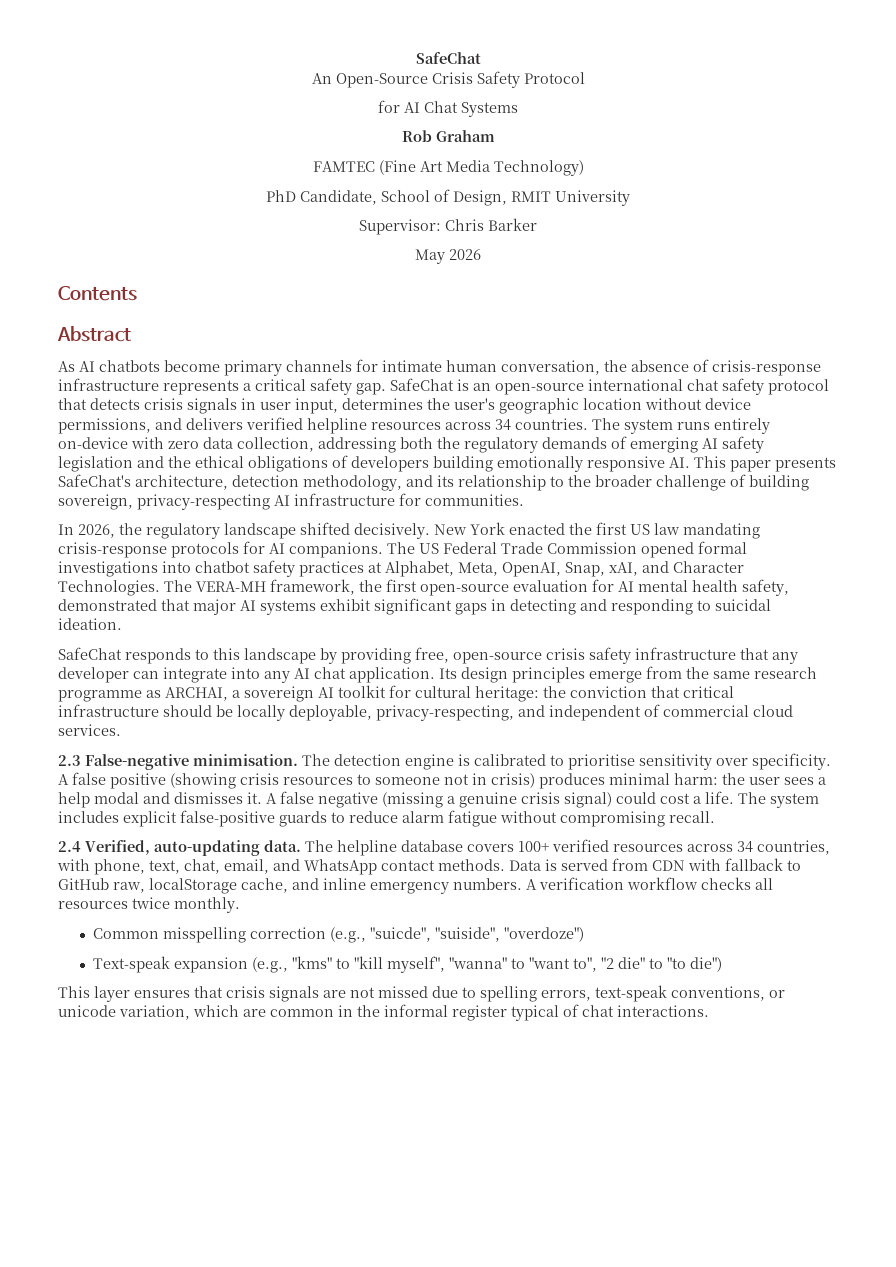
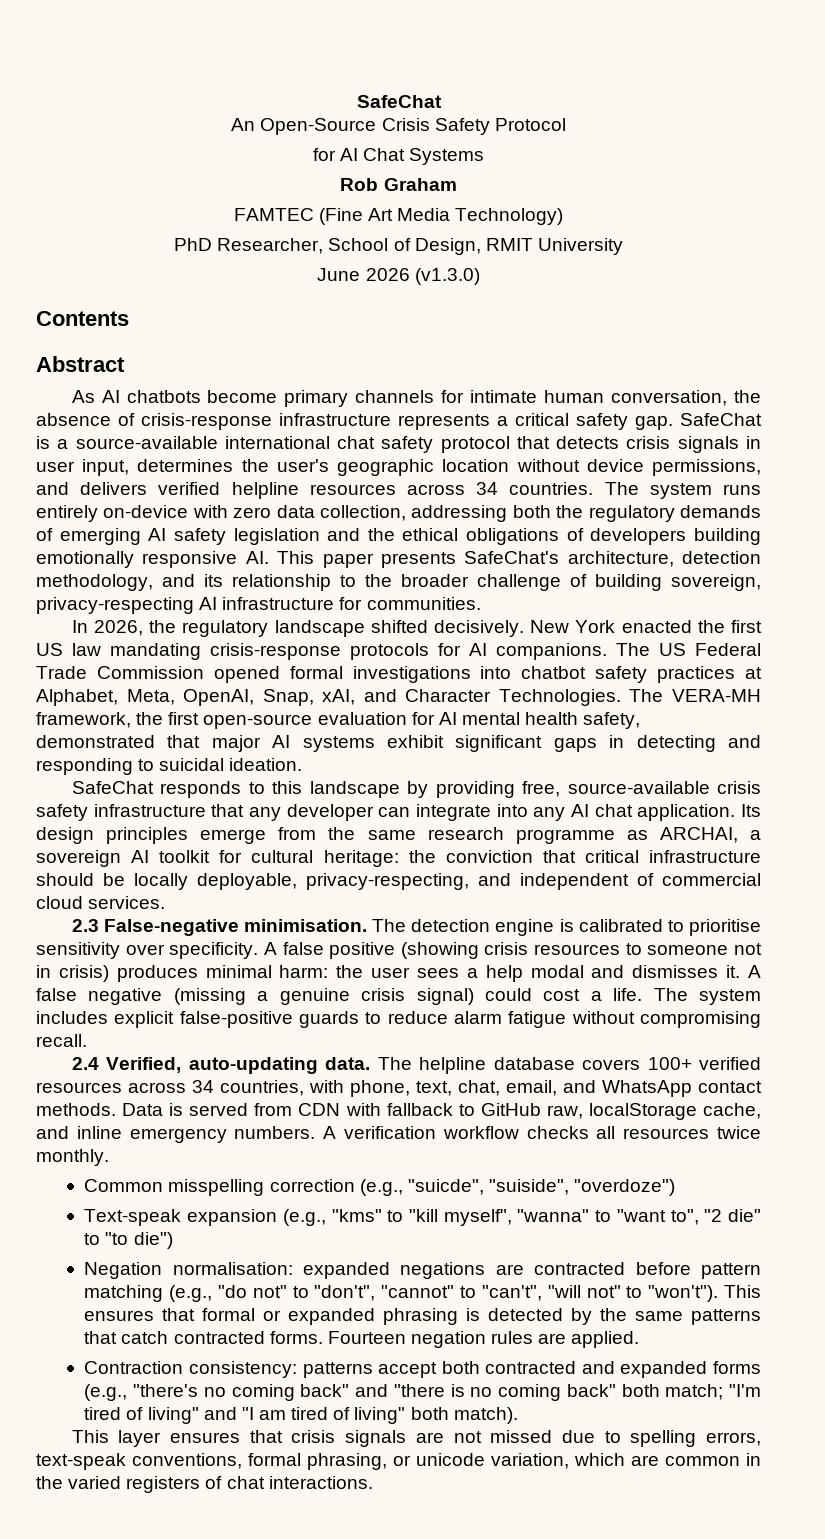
[300,190,377,205] Candidate, -> [217,238,324,254] Researcher,
[359,218,537,235] [415,249,445,264] Supervisor: Chris Barker // May -> [317,268,361,281] June
(481, 254) none -> [414,268,480,285] (v1.3.0)
[473,383,584,395] an open-source -> [57,436,218,449] a source-available
[453,652,542,664] open-source -> [567,781,710,794] source-available
(722, 964) none -> [84,1262,762,1279] [84,1285,761,1302] [84,1308,762,1325] [84,1331,640,1348] [84,1361,761,1378] [84,1384,762,1401] [84,1407,518,1424] // Negation normalisation: expanded negations are contracted before pattern matching (e.g., "do not" to "don't", "cannot" to "can't", "will not" to "won't"). This ensures that formal or expanded phrasing is detected by the same patterns that catch contracted forms. Fourteen negation rules are applied. // Contraction consistency: patterns accept both contracted and expanded forms (e.g., "there's no coming back" and "there is no coming back" both match; "I'm tired of living" and "I am tired of living" both match).
(765, 993) none -> [248,1453,387,1470] formal phrasing,
[384,1004,559,1021] informal register typical -> [68,1476,201,1493] varied registers

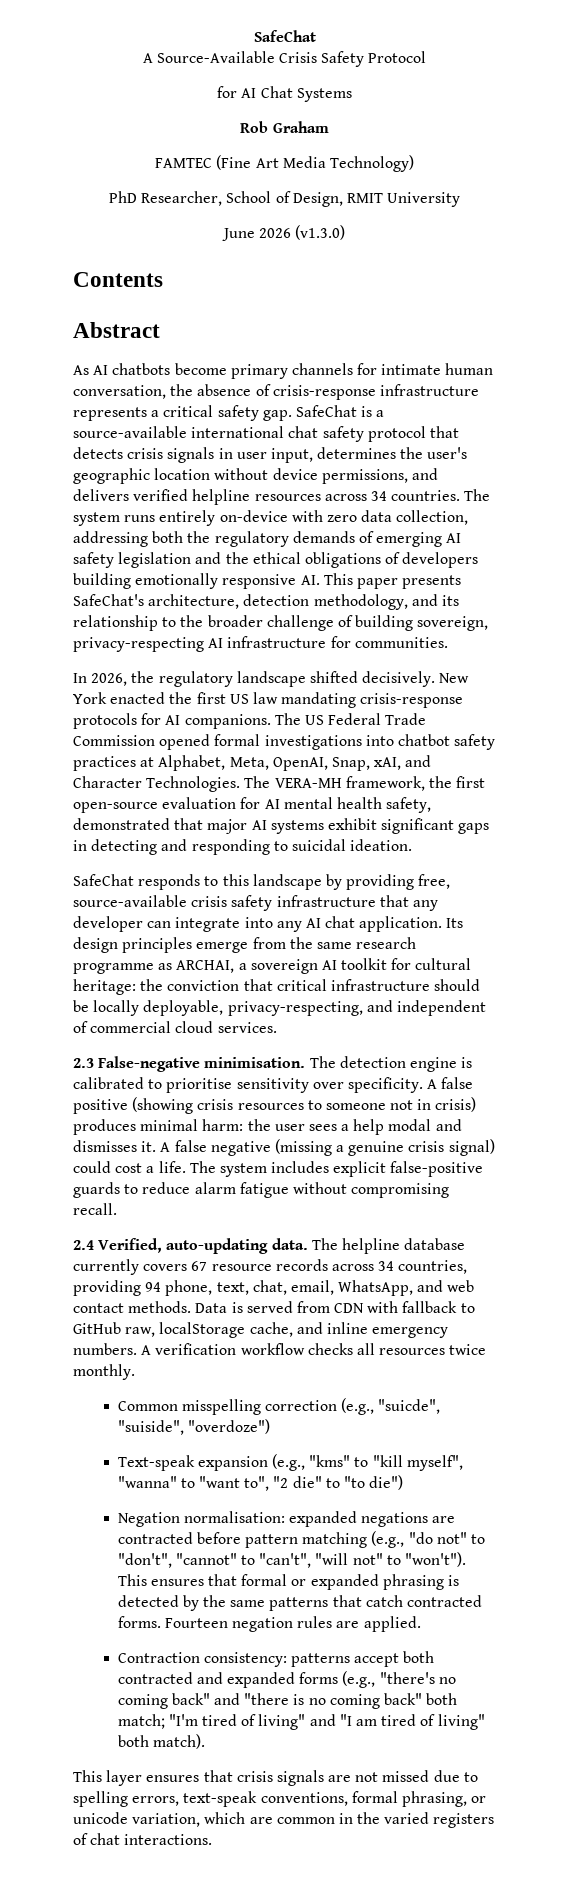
[231,118,377,135] An Open-Source -> [142,51,275,63] A Source-Available
[582,1057,762,1070] [36,1082,122,1093] covers 100+ verified resources -> [73,1259,328,1275] currently covers 67 resource records
[309,1080,344,1093] with -> [73,1280,162,1296] providing 94
[563,1080,692,1097] and WhatsApp -> [338,1280,475,1296] WhatsApp, and web

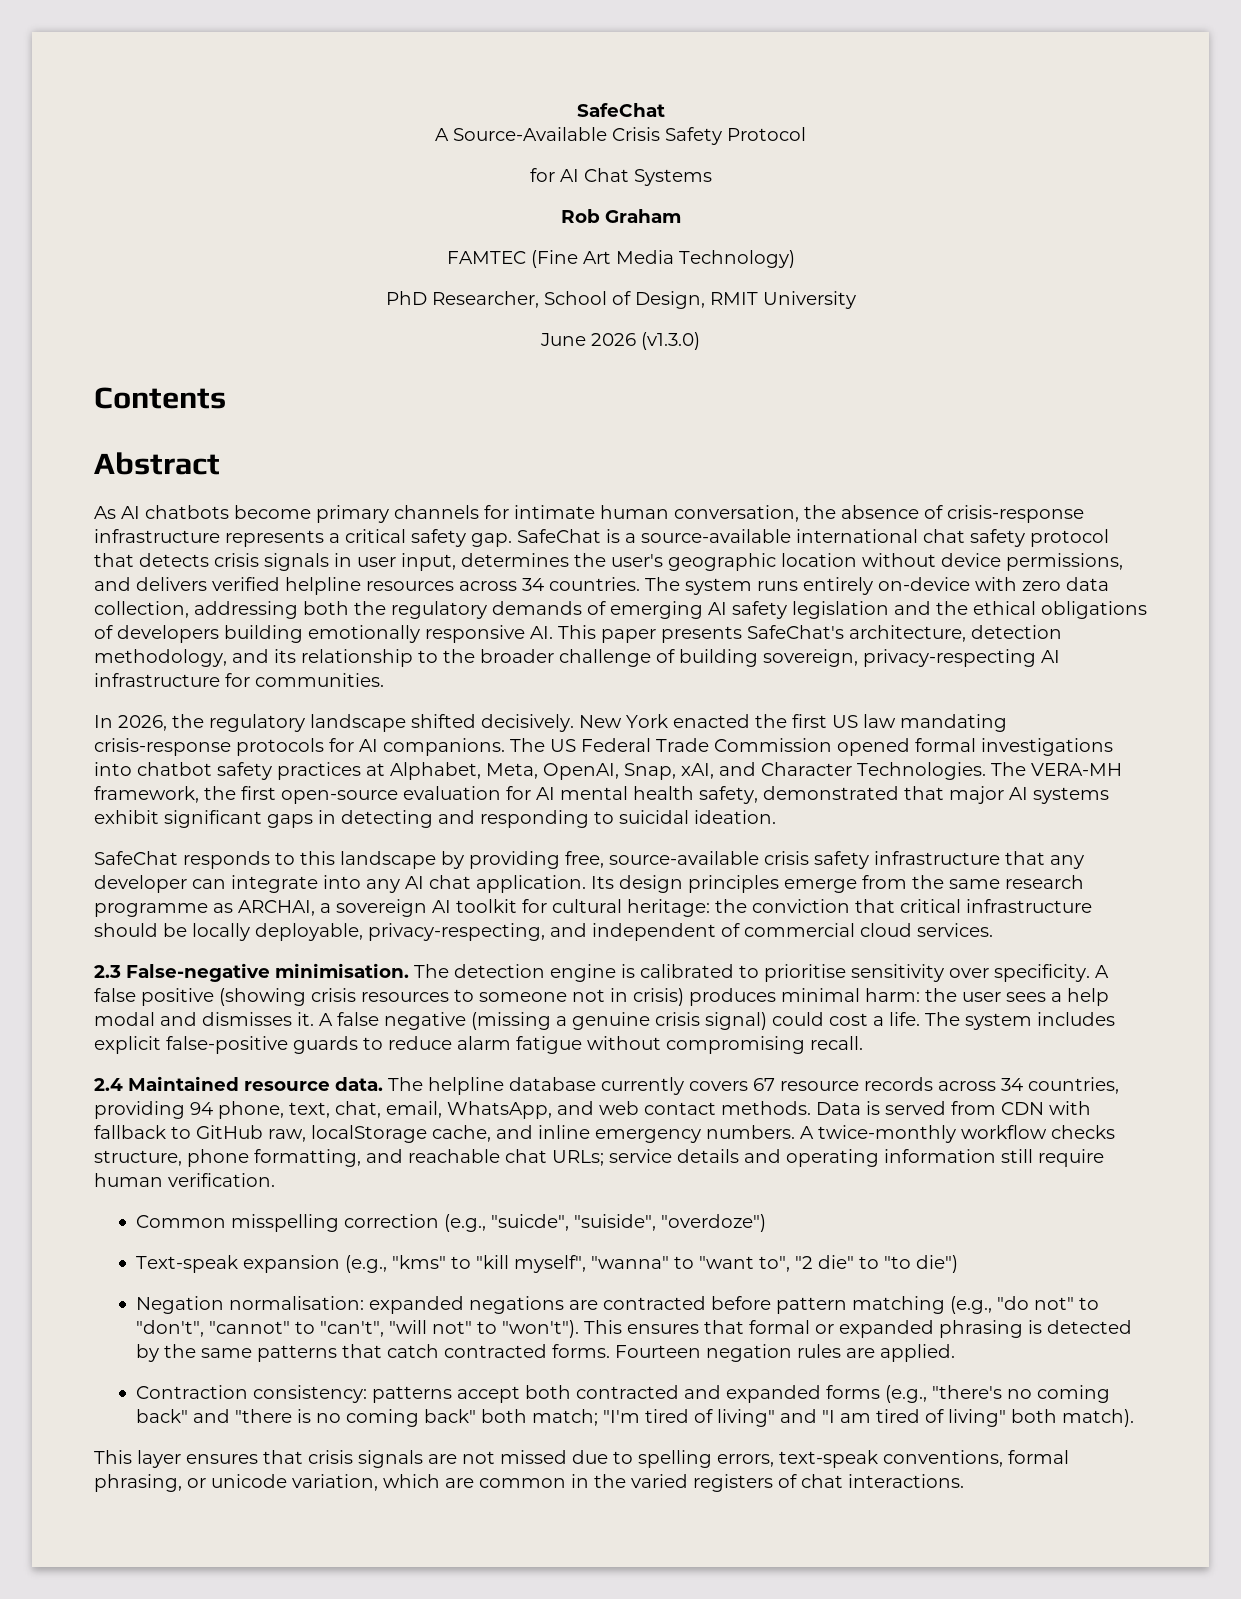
[98,1238,269,1254] Verified, auto-updating -> [128,1076,330,1091] Maintained resource
[155,1343,237,1355] verification -> [818,1125,956,1143] twice-monthly
[356,1343,487,1355] [73,1364,135,1380] all resources twice monthly. -> [94,1149,1104,1167] [94,1173,275,1187] structure, phone formatting, and reachable chat URLs; service details and operating information still require human verification.

